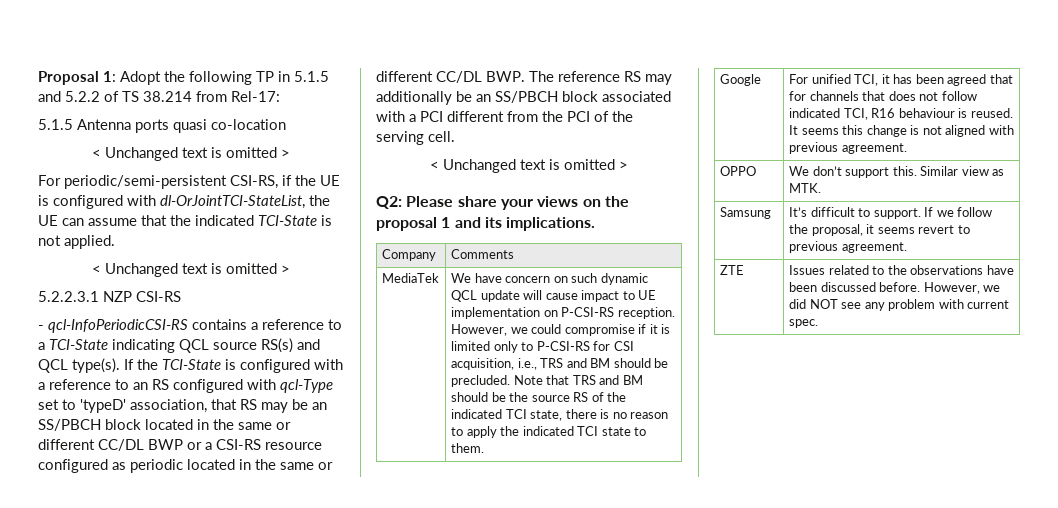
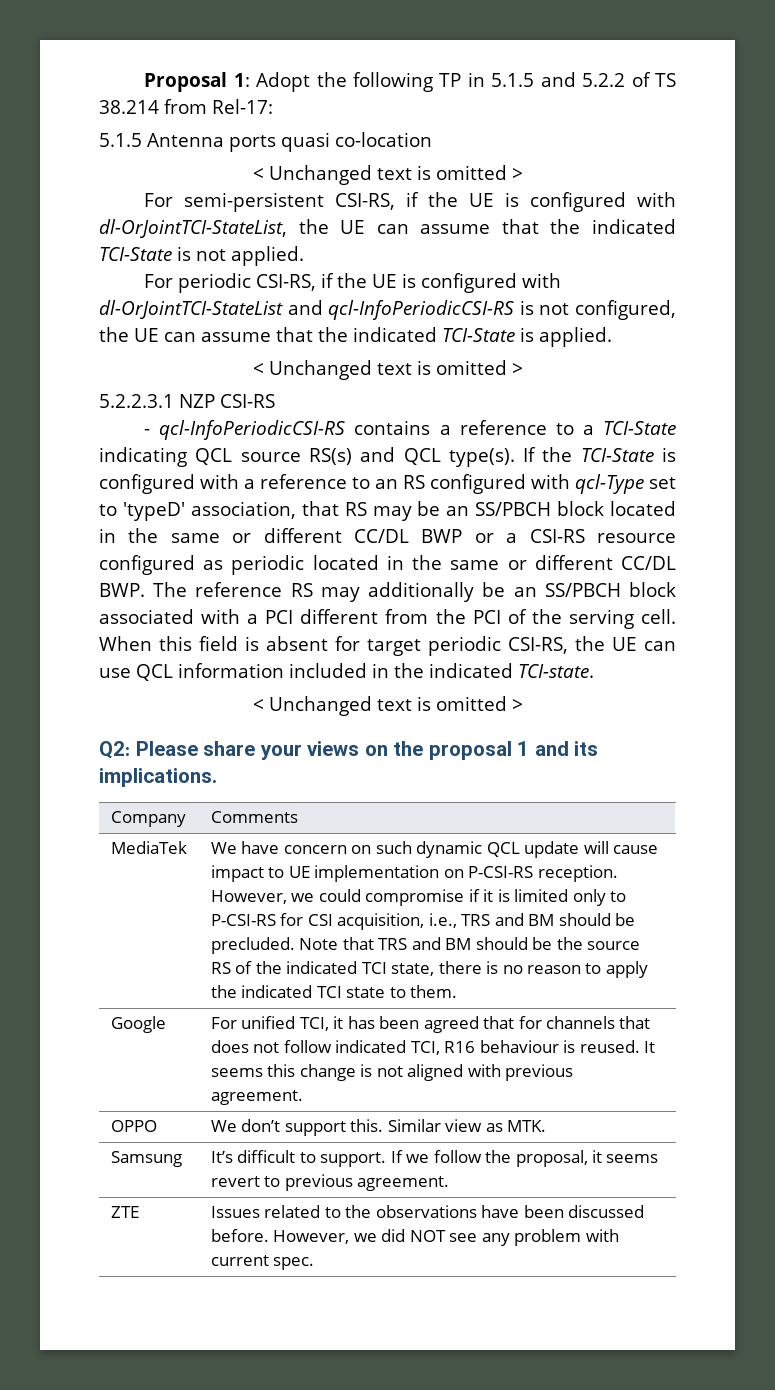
[64,175,227,189] periodic/semi-persistent -> [184,192,325,212] semi-persistent
(115, 242) none -> [144,273,562,293] [99,300,676,320] [99,327,612,347] // For periodic CSI-RS, if the UE is configured with dl-OrJointTCI-StateList and qcl-InfoPeriodicCSI-RS is not configured, the UE can assume that the indicated TCI-State is applied.
(455, 136) none -> [99,636,676,656] [99,663,594,681] When this field is absent for target periodic CSI-RS, the UE can use QCL information included in the indicated TCI-state.

